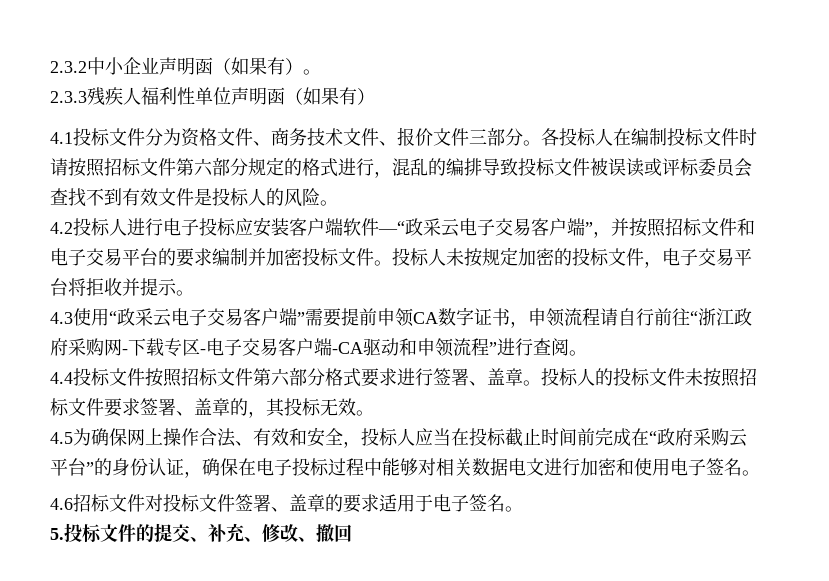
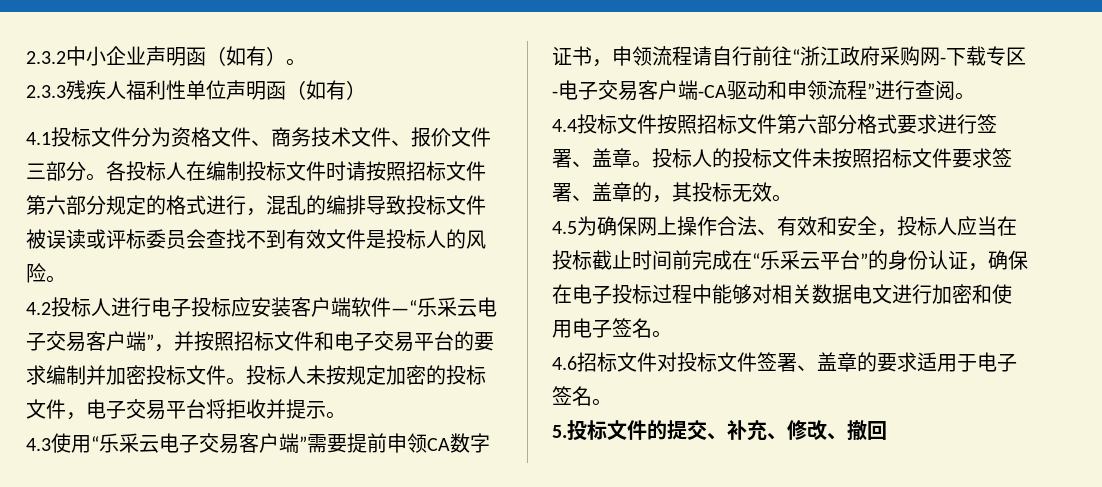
[249,57,267,75] 果 -> (246, 56) none
[321,87,339,105] 果 -> (326, 90) none
[405,218,423,236] 政 -> [417,297,437,317] 乐
[117,308,135,326] 政 -> [99,433,119,453] 乐
[657,428,729,446] 政府采购 -> [760,250,800,270] 乐采

